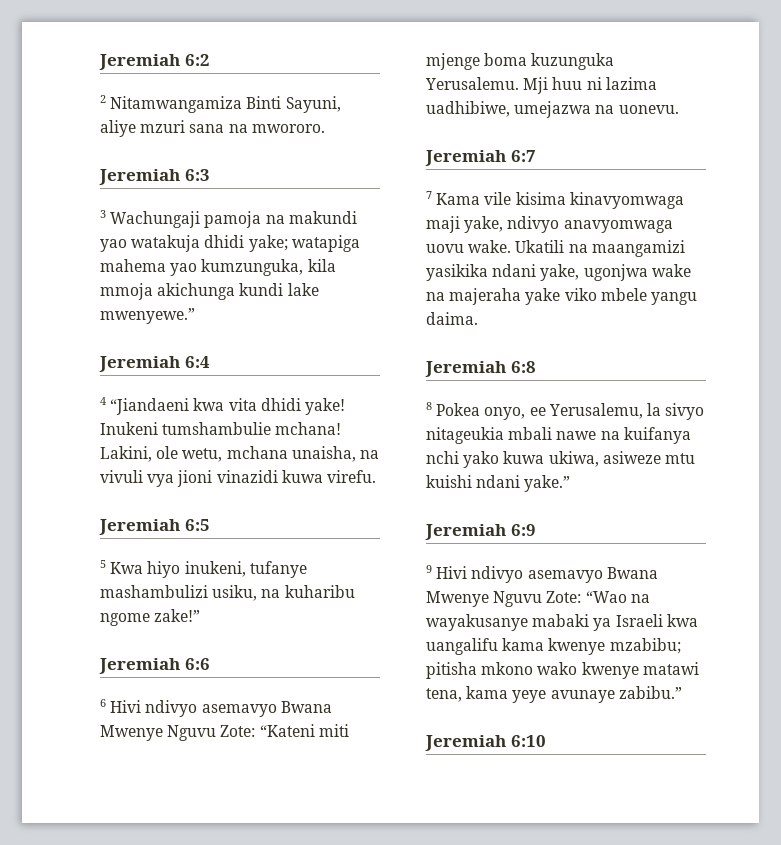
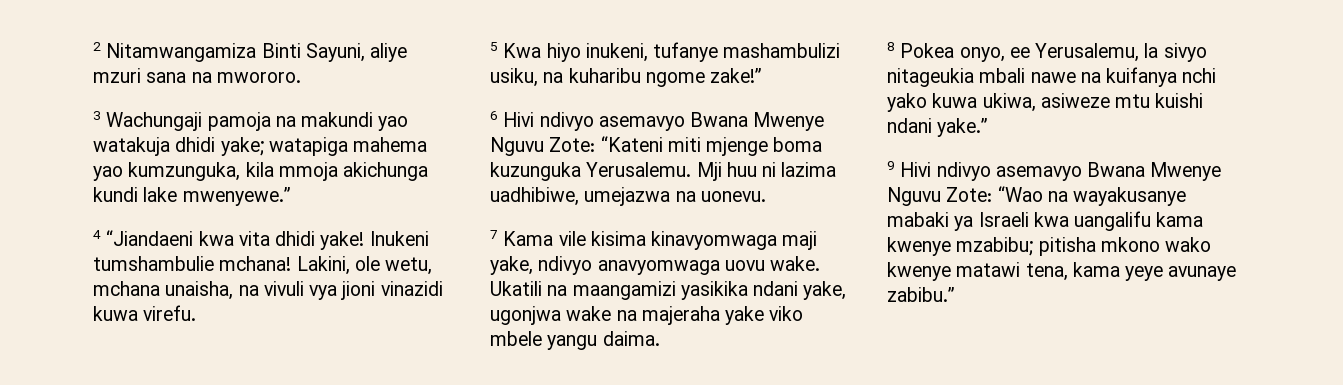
[99,54,210,70] Jeremiah 6:2 // -> (93, 46) none
[99,169,210,185] // Jeremiah 6:3 -> (301, 77) none
[99,356,210,372] // Jeremiah 6:4 -> (291, 196) none
[99,519,210,535] // Jeremiah 6:5 -> (197, 313) none
[99,658,210,674] // Jeremiah 6:6 -> (763, 75) none
[425,150,536,166] // Jeremiah 6:7 -> (766, 196) none
[425,361,536,377] // Jeremiah 6:8 -> (660, 338) none
[425,524,536,540] // Jeremiah 6:9 -> (989, 127) none
[425,735,546,751] // Jeremiah 6:10 -> (955, 294) none

